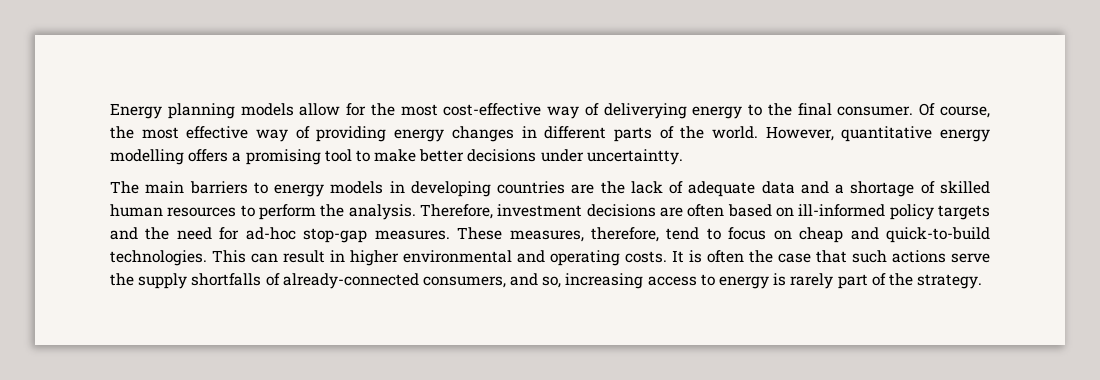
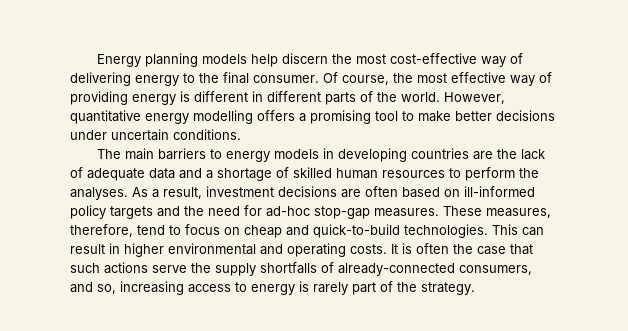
[299,103,367,116] allow for -> [250,53,328,67] help discern
[603,103,687,119] deliverying -> [70,72,131,86] delivering
[451,126,514,142] changes -> [180,91,248,102] is different
[586,149,683,165] uncertaintty. -> [111,129,241,141] uncertain conditions.
[348,204,493,220] analysis. Therefore, -> [70,187,202,200] analyses. As a result,

